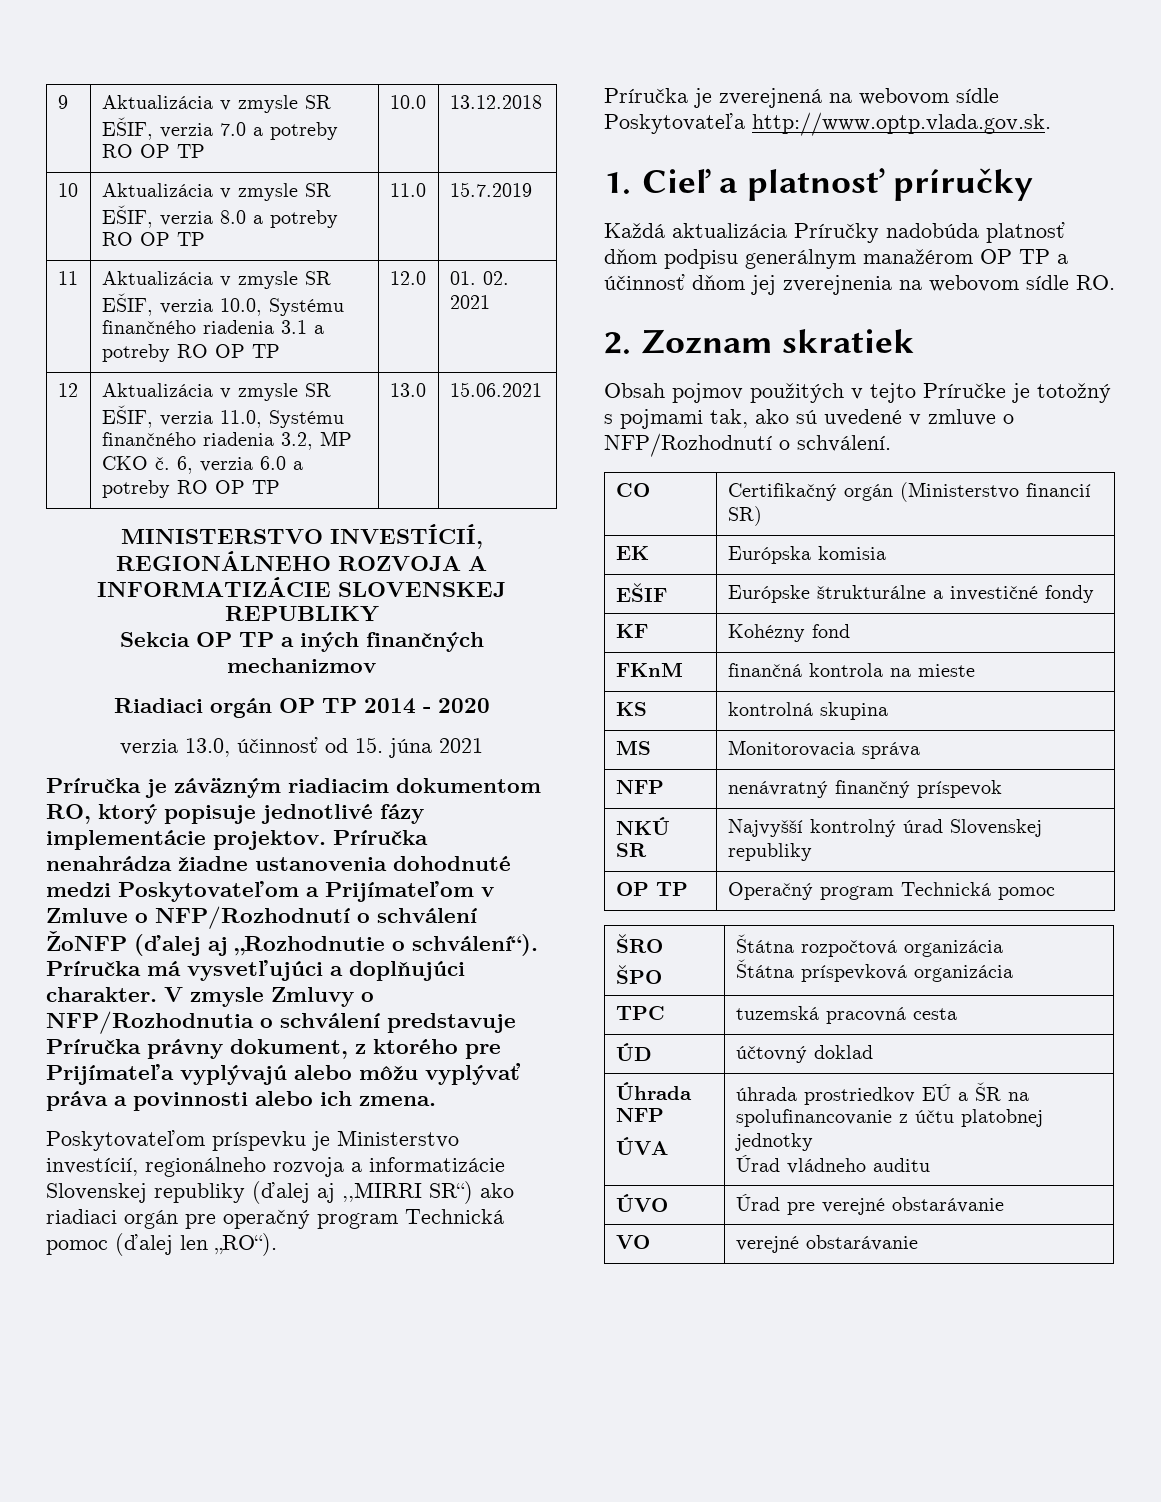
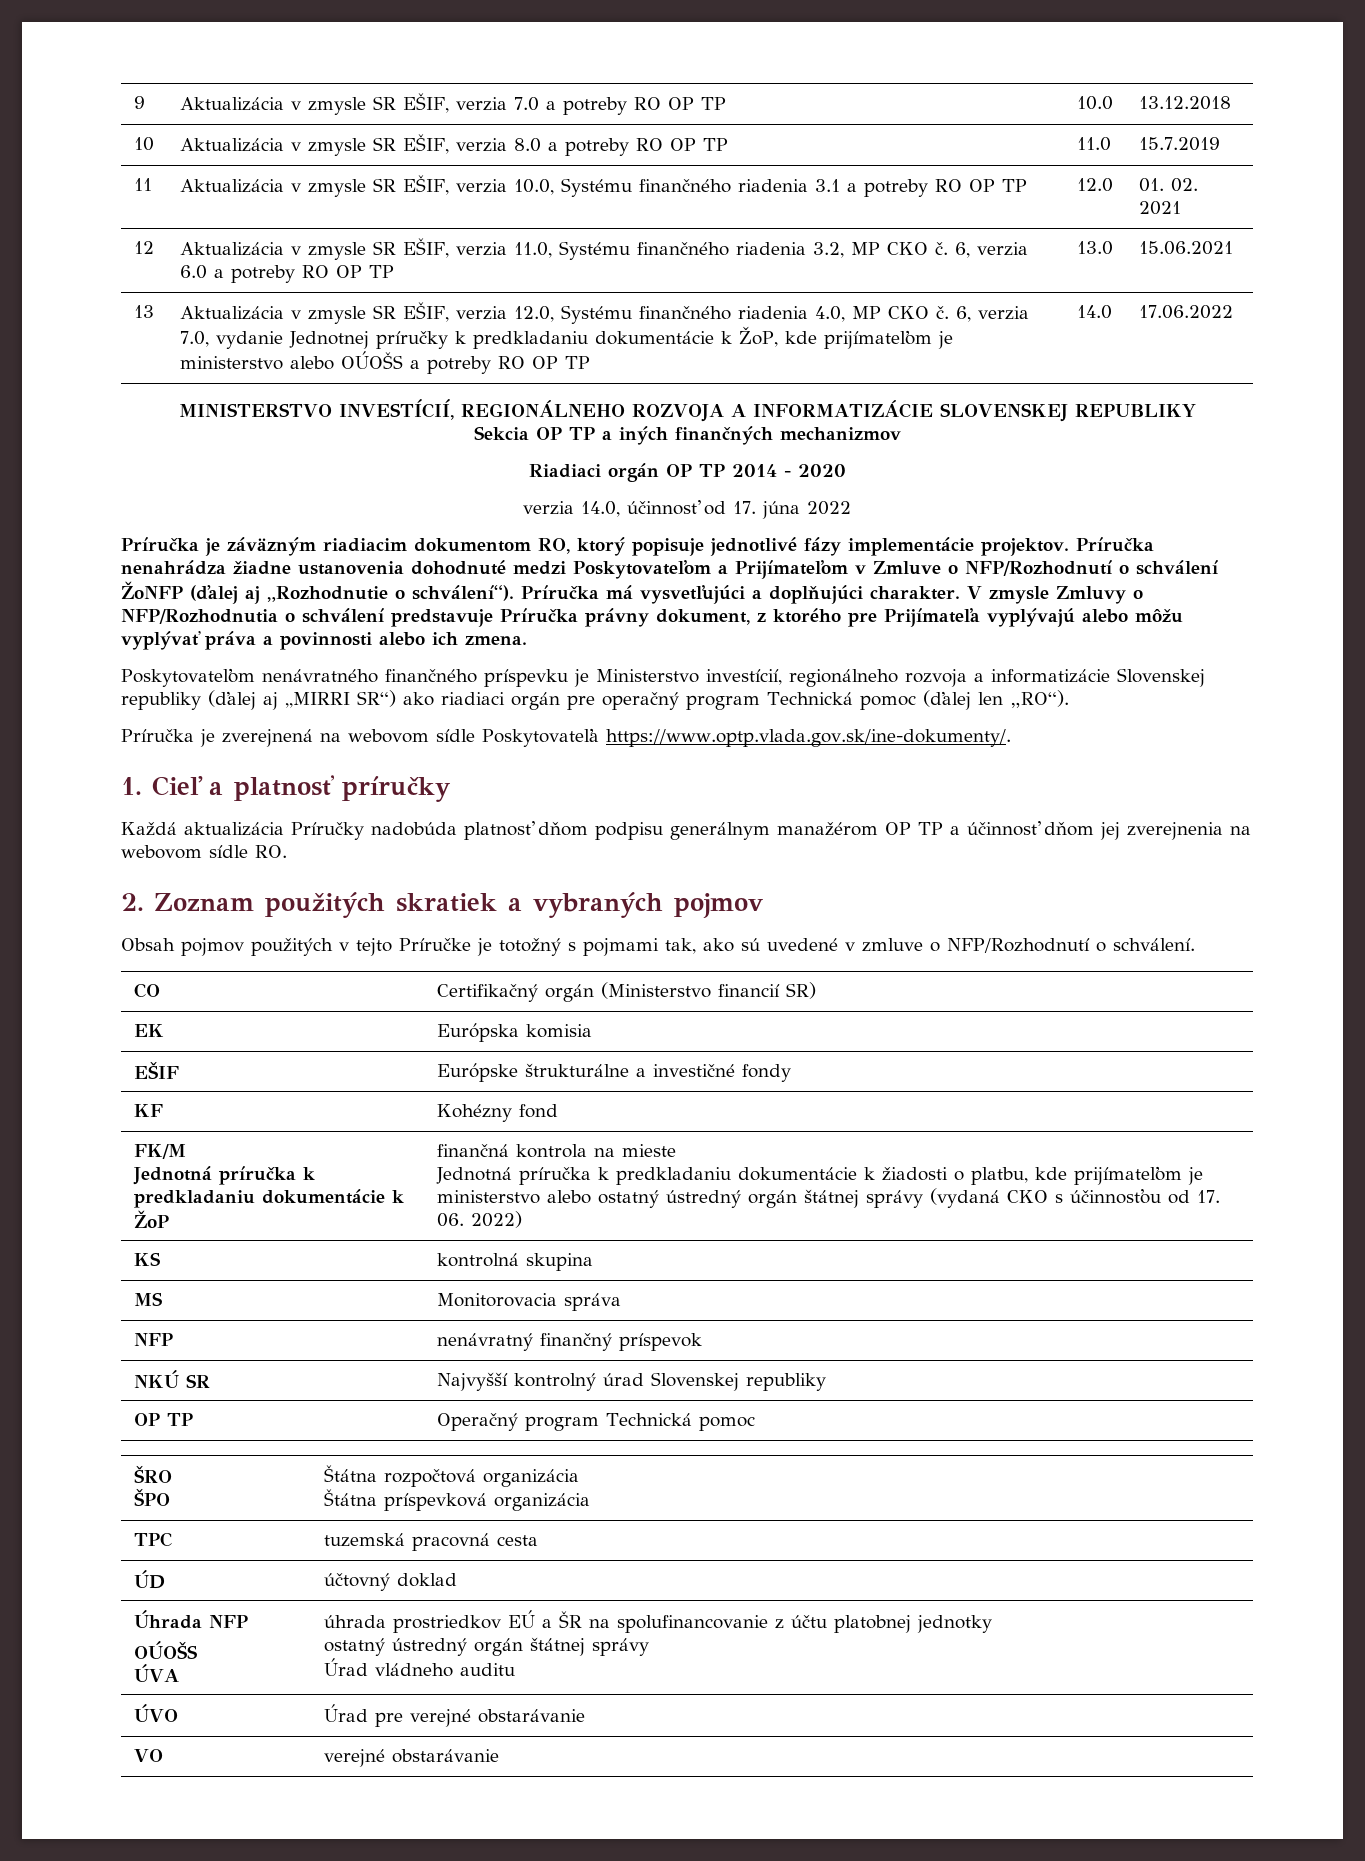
(542, 389) none -> [133,305,154,318] [179,302,1029,324] [179,326,953,349] [179,351,590,374] [1076,305,1112,319] [1138,305,1233,319] // 13 | Aktualizácia v zmysle SR EŠIF, verzia 12.0, Systému finančného riadenia 4.0, MP CKO č. 6, verzia 7.0, vydanie Jednotnej príručky k predkladaniu dokumentácie k ŽoP, kde prijímateľom je ministerstvo alebo OÚOŠS a potreby RO OP TP | 14.0 | 17.06.2022
[185,738,230,757] 13.0, -> [581,501,620,517] 14.0,
[355,737,483,758] 15. júna 2021 -> [733,501,851,519] 17. júna 2022
(205, 1140) none -> [262,669,477,683] nenávratného finančného
[752,112,1051,136] http://www.optp.vlada.gov.sk. -> [606,729,1011,747] https://www.optp.vlada.gov.sk/ine-dokumenty/.
(773, 341) none -> [264,892,385,918] použitých
(915, 341) none -> [507,892,763,918] a vybraných pojmov
[615,662,683,677] [727,663,975,677] FKnM | finančná kontrola na mieste -> [133,1144,186,1159] [132,1166,315,1185] [133,1189,404,1208] [133,1210,169,1228] [436,1144,676,1158] [435,1166,1203,1185] [436,1188,1220,1208] [436,1211,522,1228] FK/M // Jednotná príručka k predkladaniu dokumentácie k ŽoP | finančná kontrola na mieste // Jednotná príručka k predkladaniu dokumentácie k žiadosti o platbu, kde prijímateľom je ministerstvo alebo ostatný ústredný orgán štátnej správy (vydaná CKO s účinnosťou od 17. 06. 2022)
(664, 1115) none -> [133,1641,198,1659] // OÚOŠS
(813, 1142) none -> [323,1637,649,1656] // ostatný ústredný orgán štátnej správy

